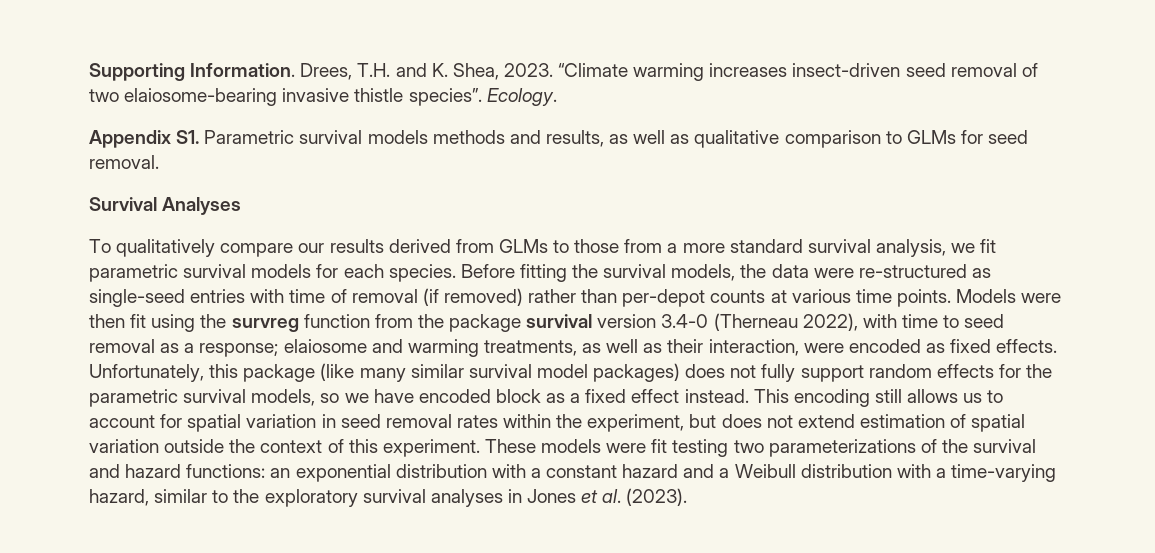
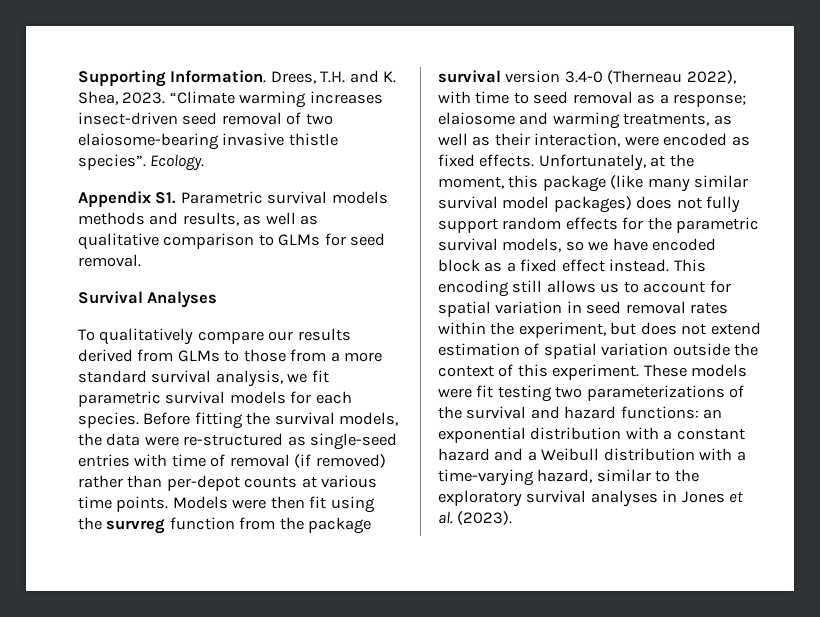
(204, 373) none -> [650,154,694,167] [438,176,504,189] at the moment,

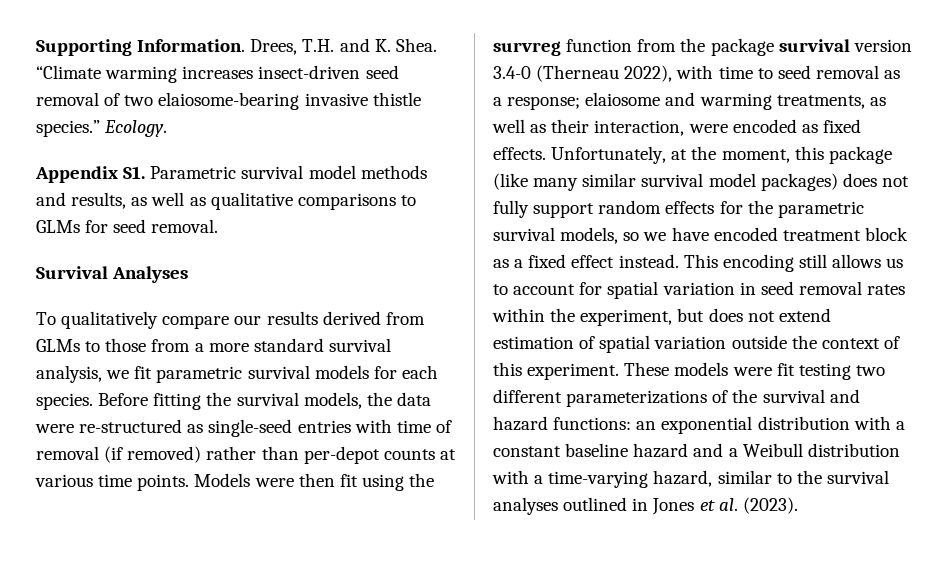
[78,91,166,105] Shea, 2023. -> [395,38,437,52] Shea.
[78,154,146,170] species”. -> [36,120,100,137] species.”
[331,191,388,204] models -> [308,165,356,179] model
[163,233,255,249] comparison -> [297,193,396,210] comparisons
(717, 244) none -> [782,230,861,241] treatment
(583, 392) none -> [493,389,562,403] different
(745, 434) none -> [565,443,629,457] baseline
[438,490,522,507] exploratory -> (822, 477) none
(658, 498) none -> [563,497,628,511] outlined

